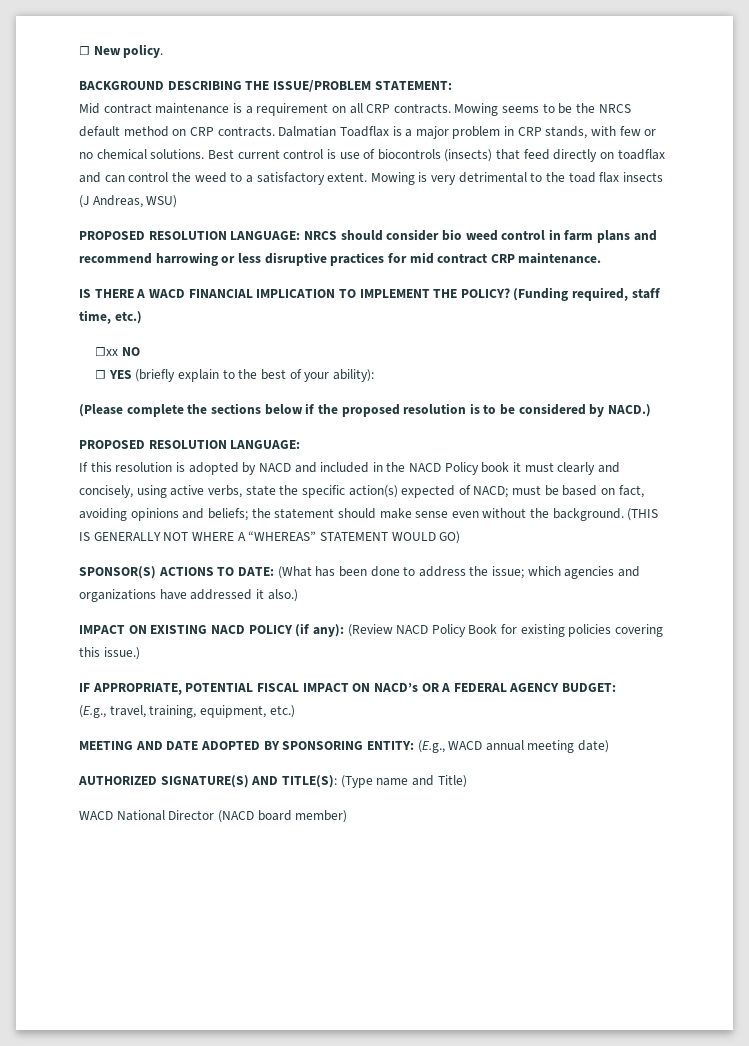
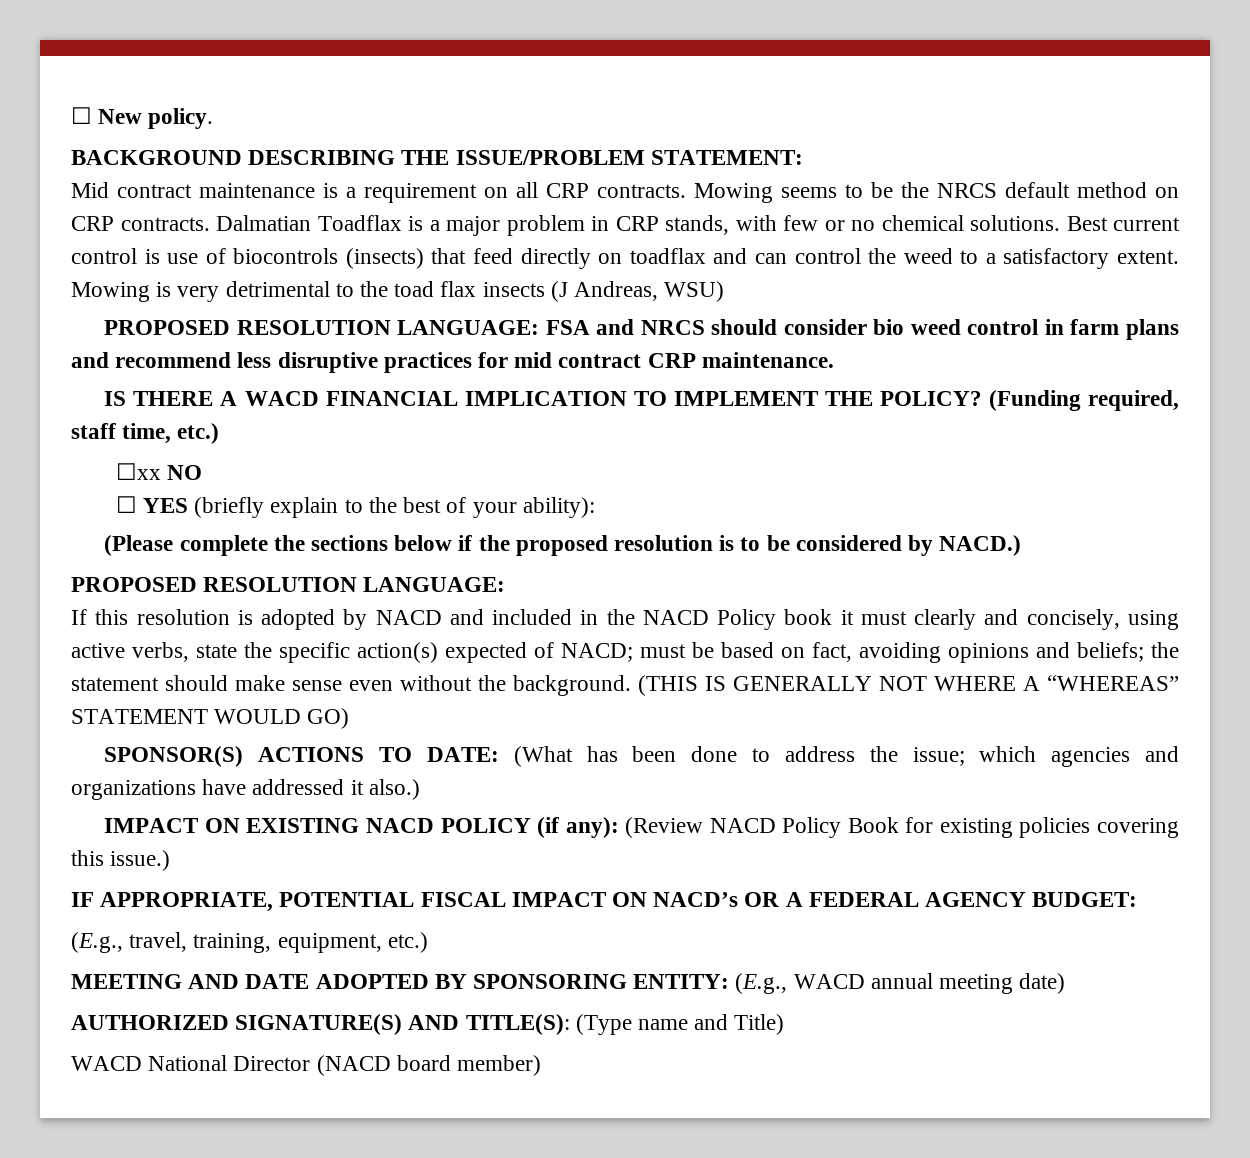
(301, 235) none -> [545,319,635,335] FSA and
[155,252,236,266] harrowing or -> (232, 360) none

